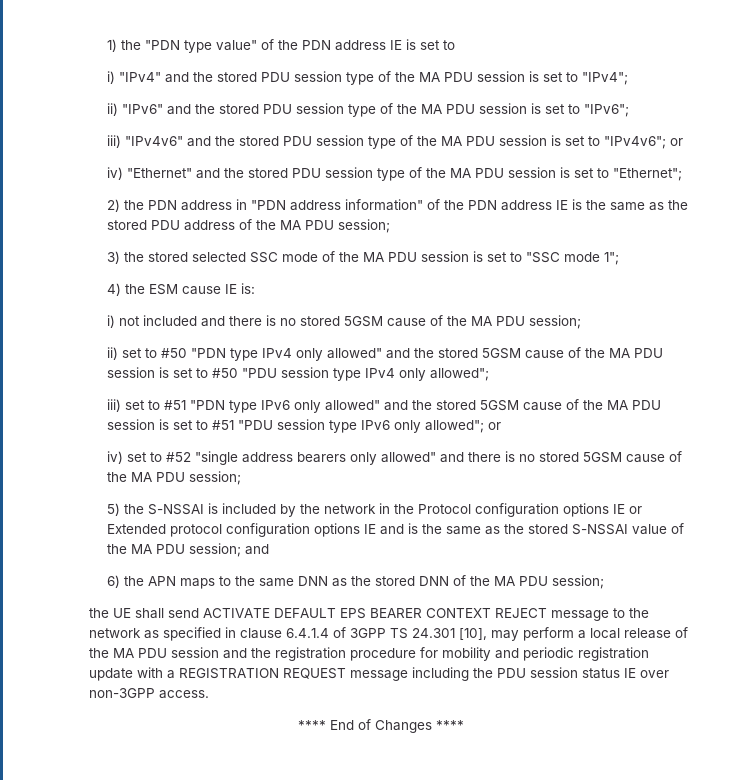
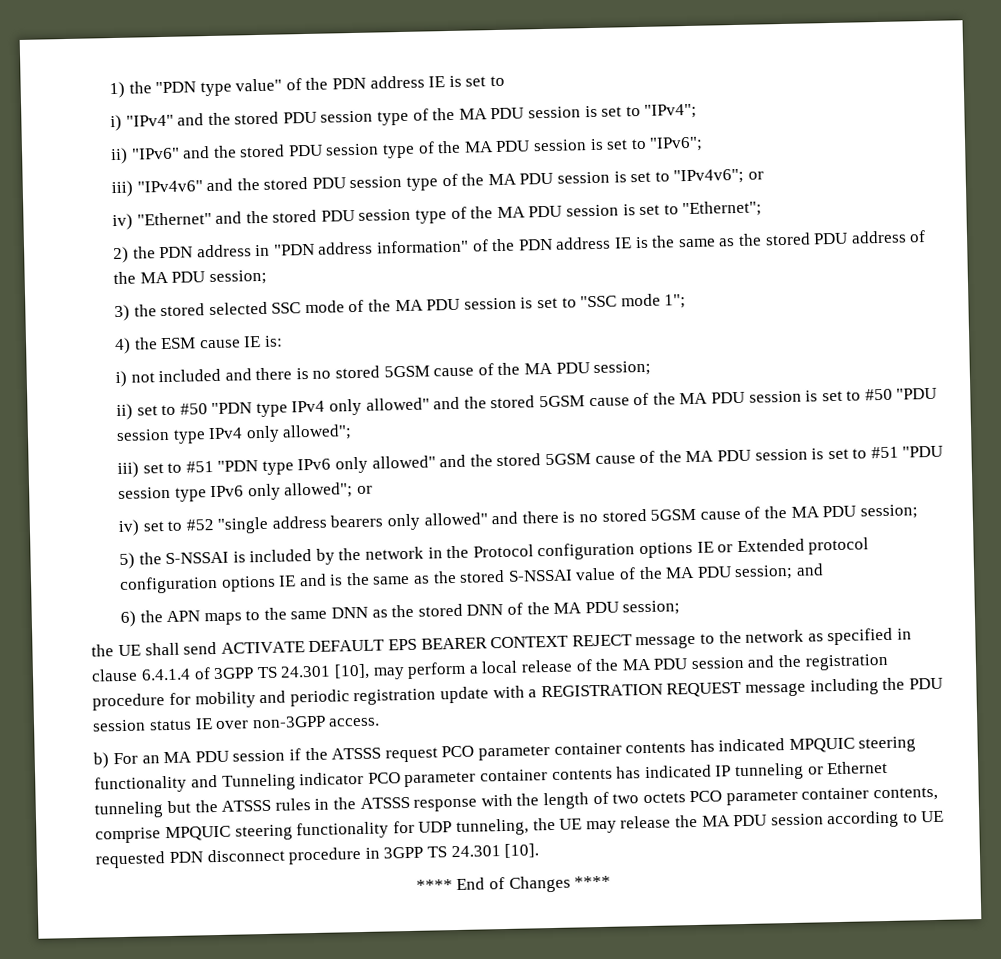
(209, 694) none -> [93,736,917,769] [94,760,889,794] [94,786,939,819] [95,810,945,844] [95,843,540,869] // b) For an MA PDU session if the ATSSS request PCO parameter container contents has indicated MPQUIC steering functionality and Tunneling indicator PCO parameter container contents has indicated IP tunneling or Ethernet tunneling but the ATSSS rules in the ATSSS response with the length of two octets PCO parameter container contents, comprise MPQUIC steering functionality for UDP tunneling, the UE may release the MA PDU session according to UE requested PDN disconnect procedure in 3GPP TS 24.301 [10].

